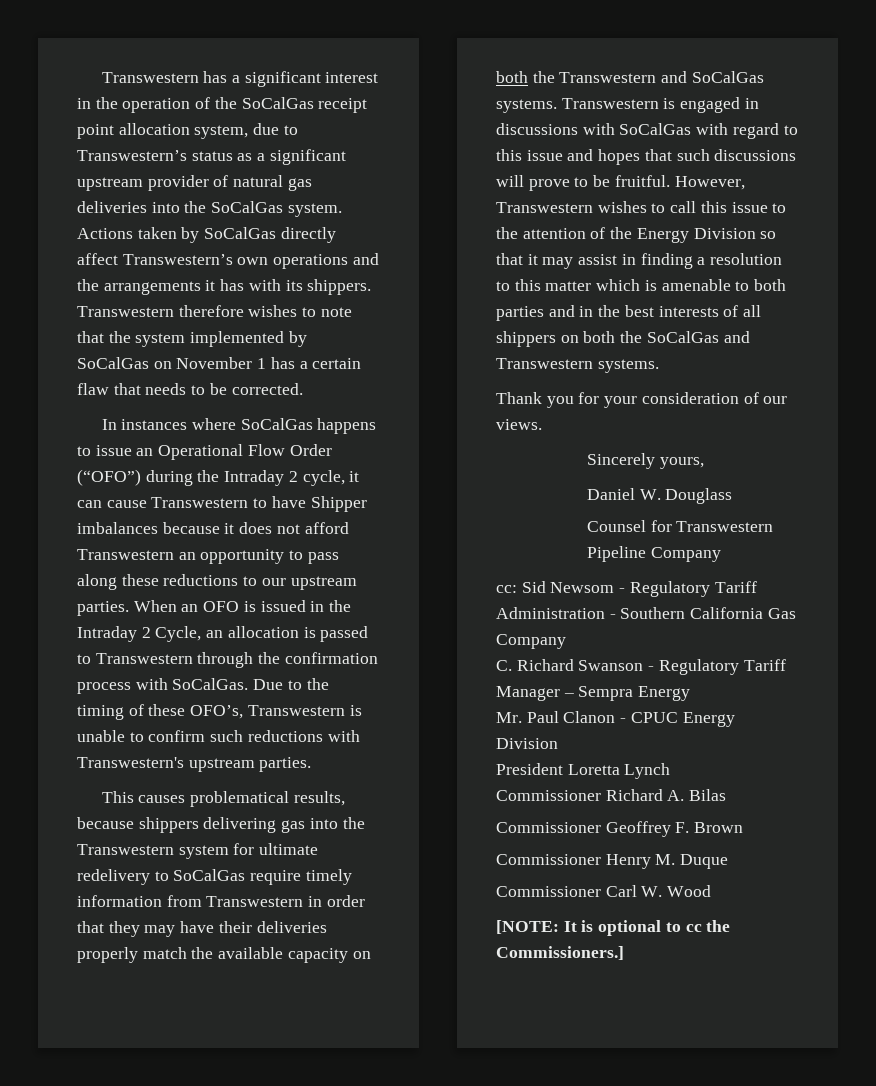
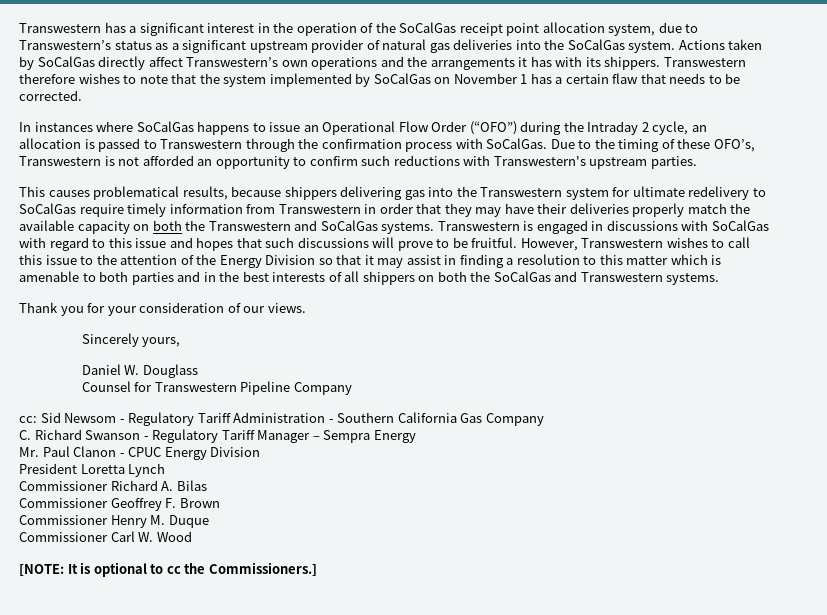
[349,471,360,482] [77,496,367,512] [77,522,349,534] [77,549,339,564] [77,574,357,590] [77,600,352,616] [77,626,202,642] it can cause Transwestern to have Shipper imbalances because it does not afford Transwestern an opportunity to pass along these reductions to our upstream parties. When an OFO is issued in the Intraday 2 Cycle, -> (689, 128) none
[77,730,125,742] unable -> [118,155,290,169] not afforded an opportunity

